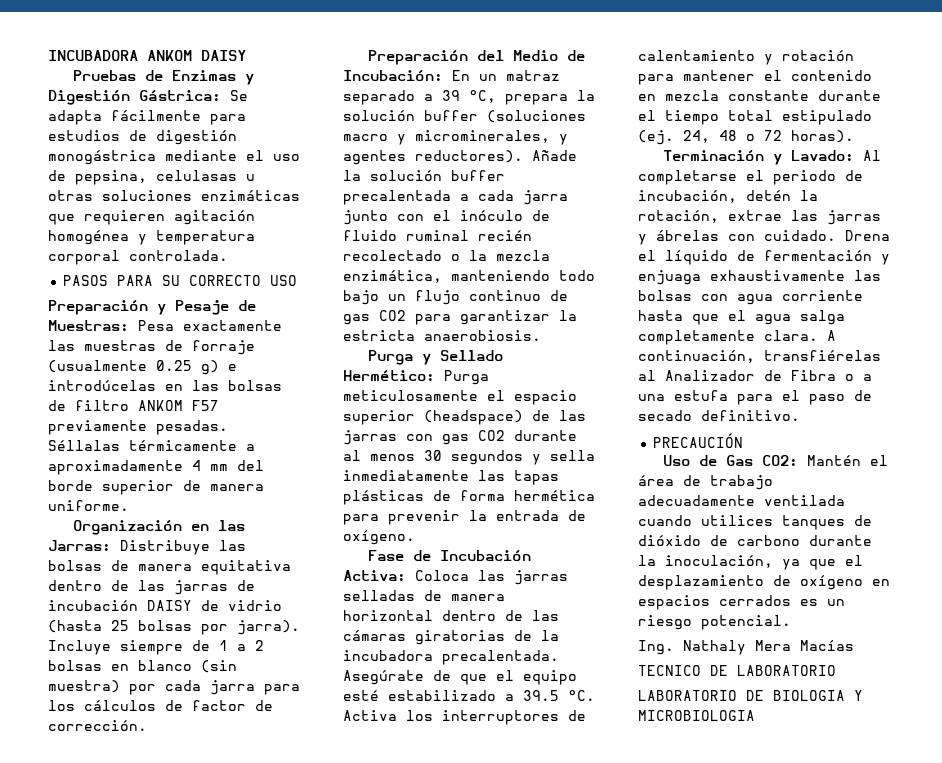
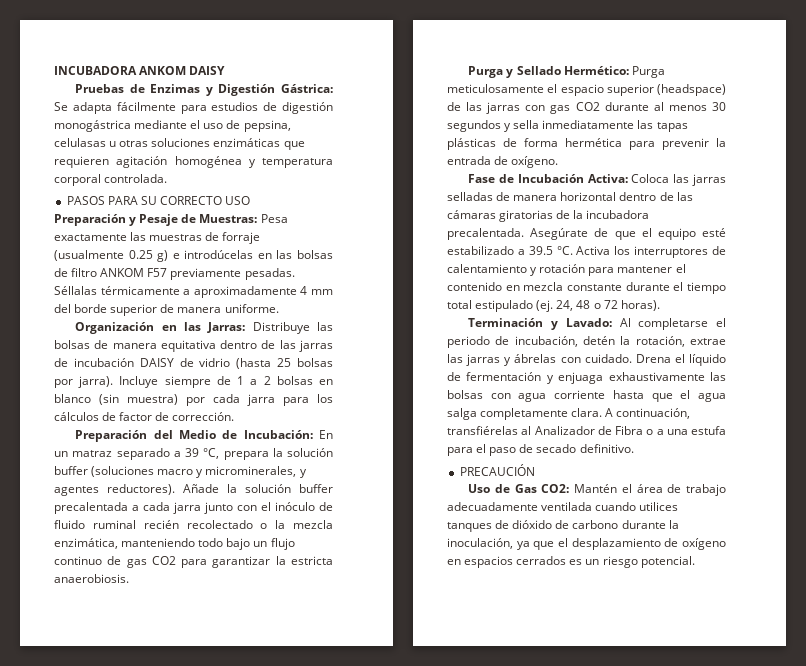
[638,640,854,655] [638,665,836,676] [638,690,863,701] [638,710,755,721] // Ing. Nathaly Mera Macías // TECNICO DE LABORATORIO // LABORATORIO DE BIOLOGIA Y MICROBIOLOGIA -> (695, 562) none

